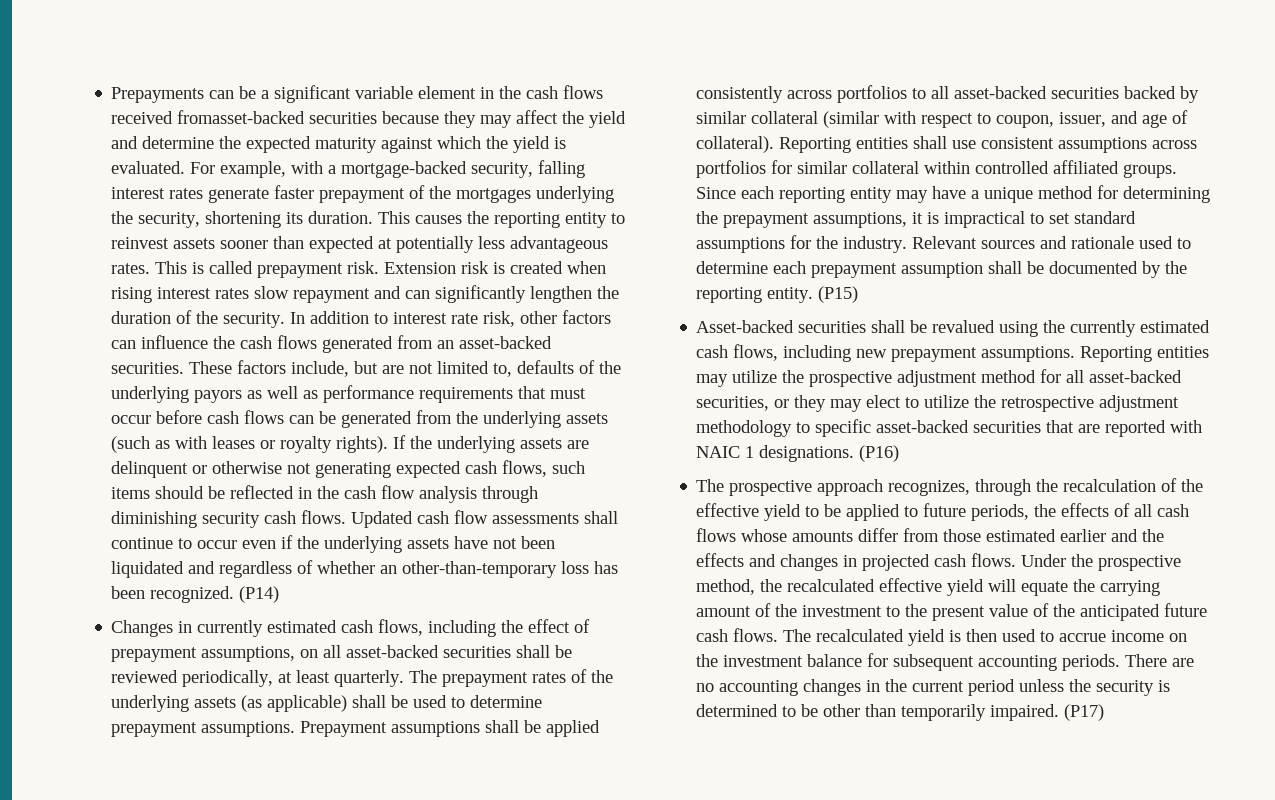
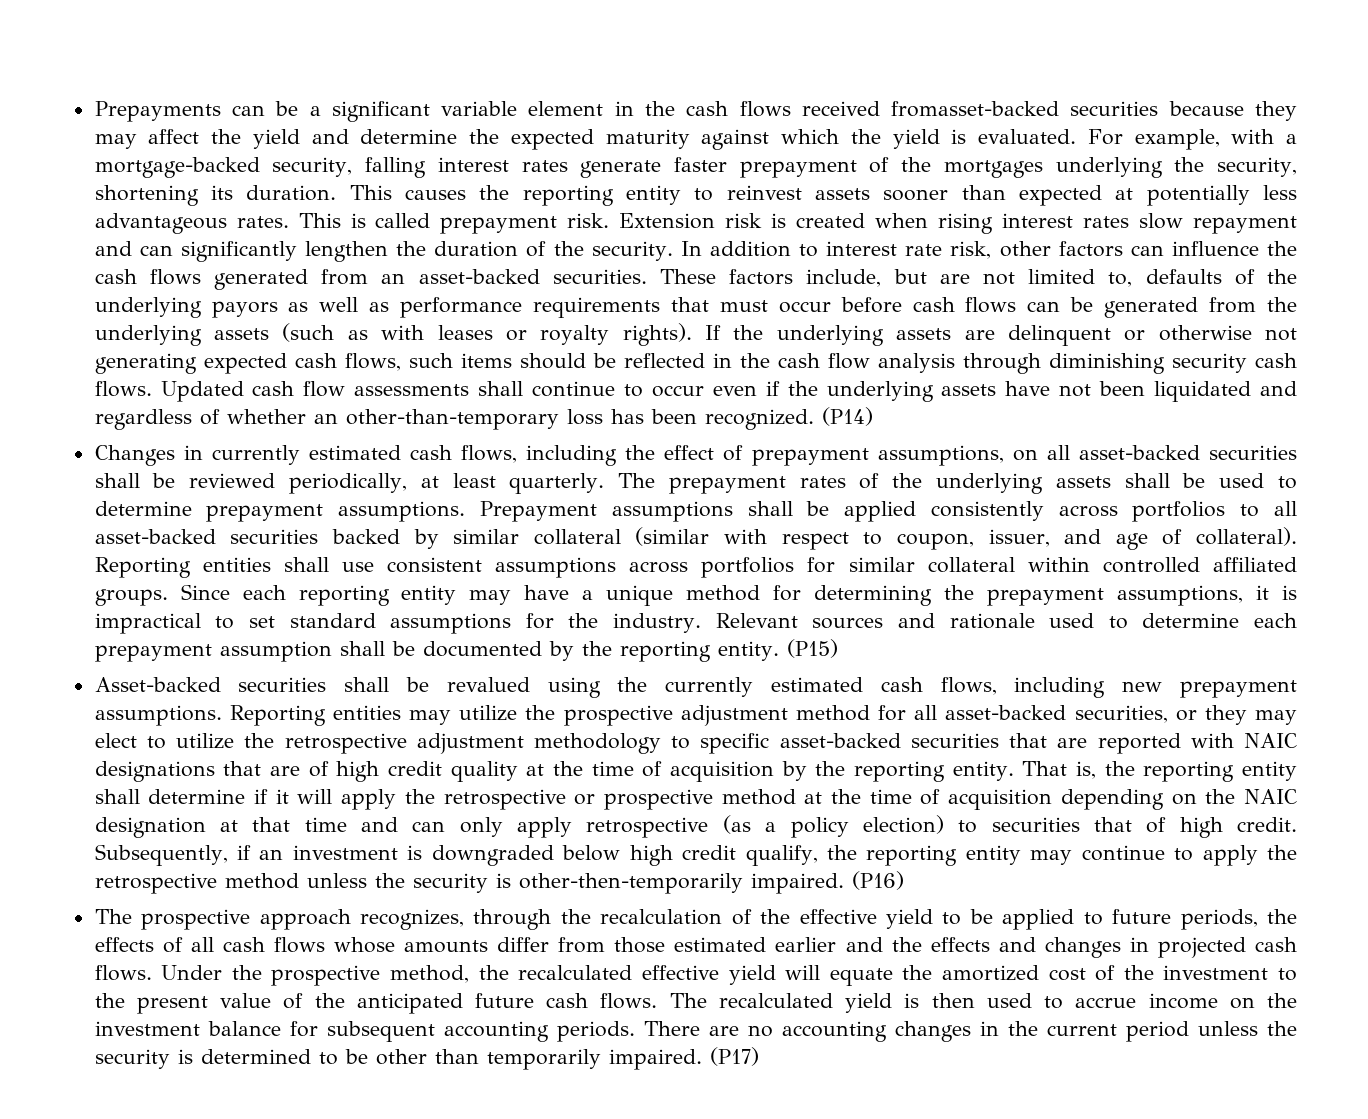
[241,695,348,712] (as applicable) -> (1111, 482) none
[745,445,855,462] 1 designations. -> [94,761,1297,782] [94,789,1298,810] [94,815,1297,838] [94,844,1297,866] [94,873,844,894] designations that are of high credit quality at the time of acquisition by the reporting entity. That is, the reporting entity shall determine if it will apply the retrospective or prospective method at the time of acquisition depending on the NAIC designation at that time and can only apply retrospective (as a policy election) to securities that of high credit. Subsequently, if an investment is downgraded below high credit qualify, the reporting entity may continue to apply the retrospective method unless the security is other-then-temporarily impaired.
[1100,580,1161,596] [696,606,752,617] carrying amount -> [941,965,1086,981] amortized cost

